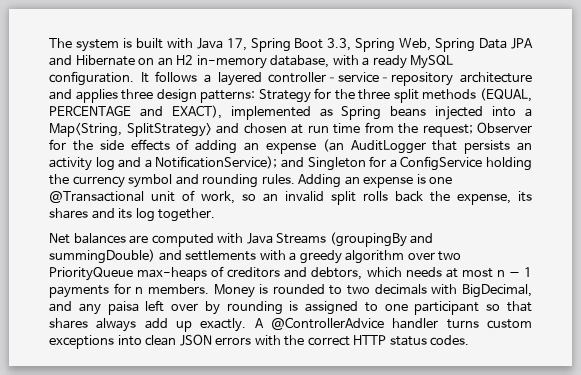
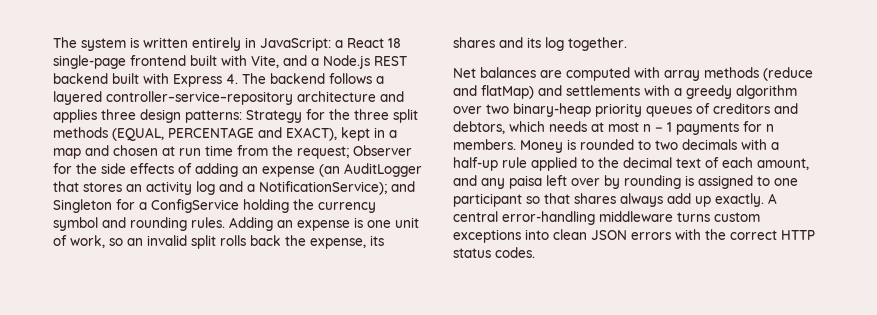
[135,38,533,52] [49,55,454,69] [49,71,149,86] built with Java 17, Spring Boot 3.3, Spring Web, Spring Data JPA and Hibernate on an H2 in-memory database, with a ready MySQL configuration. It -> [143,37,401,51] [53,55,407,69] [53,73,325,87] written entirely in JavaScript: a React 18 single-page frontend built with Vite, and a Node.js REST backend built with Express 4. The backend
[230,106,533,120] [49,123,212,137] implemented as Spring beans injected into a Map<String, SplitStrategy> -> [341,127,397,141] [53,148,81,159] kept in a map
[464,140,511,154] persists -> [83,182,122,192] stores
[49,191,144,203] @Transactional -> (391, 224) none
[246,232,434,247] [49,249,155,264] Java Streams (groupingBy and summingDouble) -> [664,67,813,81] [453,85,534,99] array methods (reduce and flatMap)
[49,267,208,281] PriorityQueue max-heaps -> [513,103,692,117] binary-heap priority queues
[461,284,532,298] BigDecimal, -> [771,142,779,150] [453,157,809,171] a half-up rule applied to the decimal text of each amount,
[271,317,439,330] @ControllerAdvice handler -> [453,211,673,225] central error-handling middleware

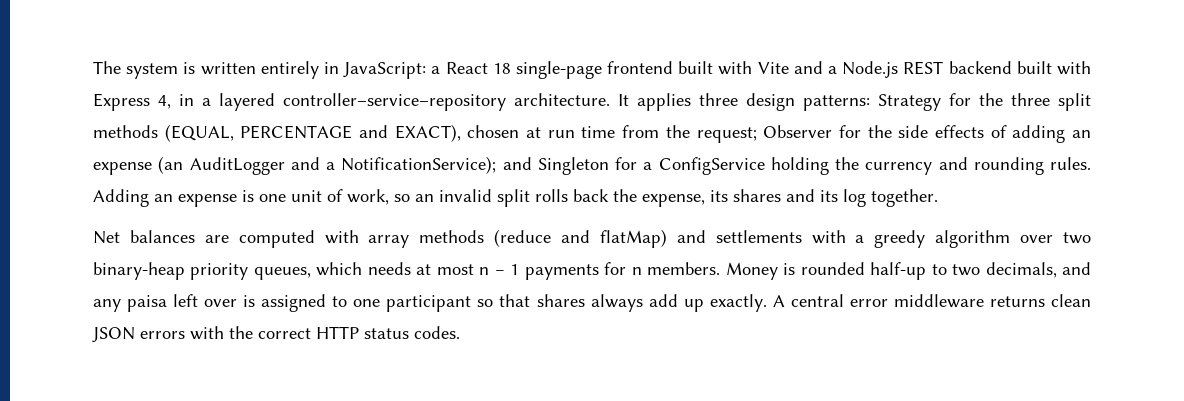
[251,55,279,68] Vite, -> [757,62,789,74] Vite
[226,73,372,84] 4. The backend follows -> [158,94,194,109] 4, in
[297,91,404,102] architecture and -> [514,93,629,106] architecture. It
[341,127,397,141] [53,145,109,159] kept in a map and -> (461, 133) none
[53,181,215,195] that stores an activity log -> (285, 166) none
[53,217,98,231] symbol -> (933, 168) none
[646,103,798,117] [453,121,505,134] queues of creditors and debtors, -> [253,267,311,280] queues,
(634, 144) none -> [870,262,927,280] half-up
[682,139,779,150] [453,157,809,171] decimals with a half-up rule applied to the decimal text of each amount, -> [985,262,1057,278] decimals,
[604,175,681,189] by rounding -> (238, 303) none
[502,211,760,225] [453,229,549,243] error-handling middleware turns custom exceptions into -> [849,294,1045,308] error middleware returns

